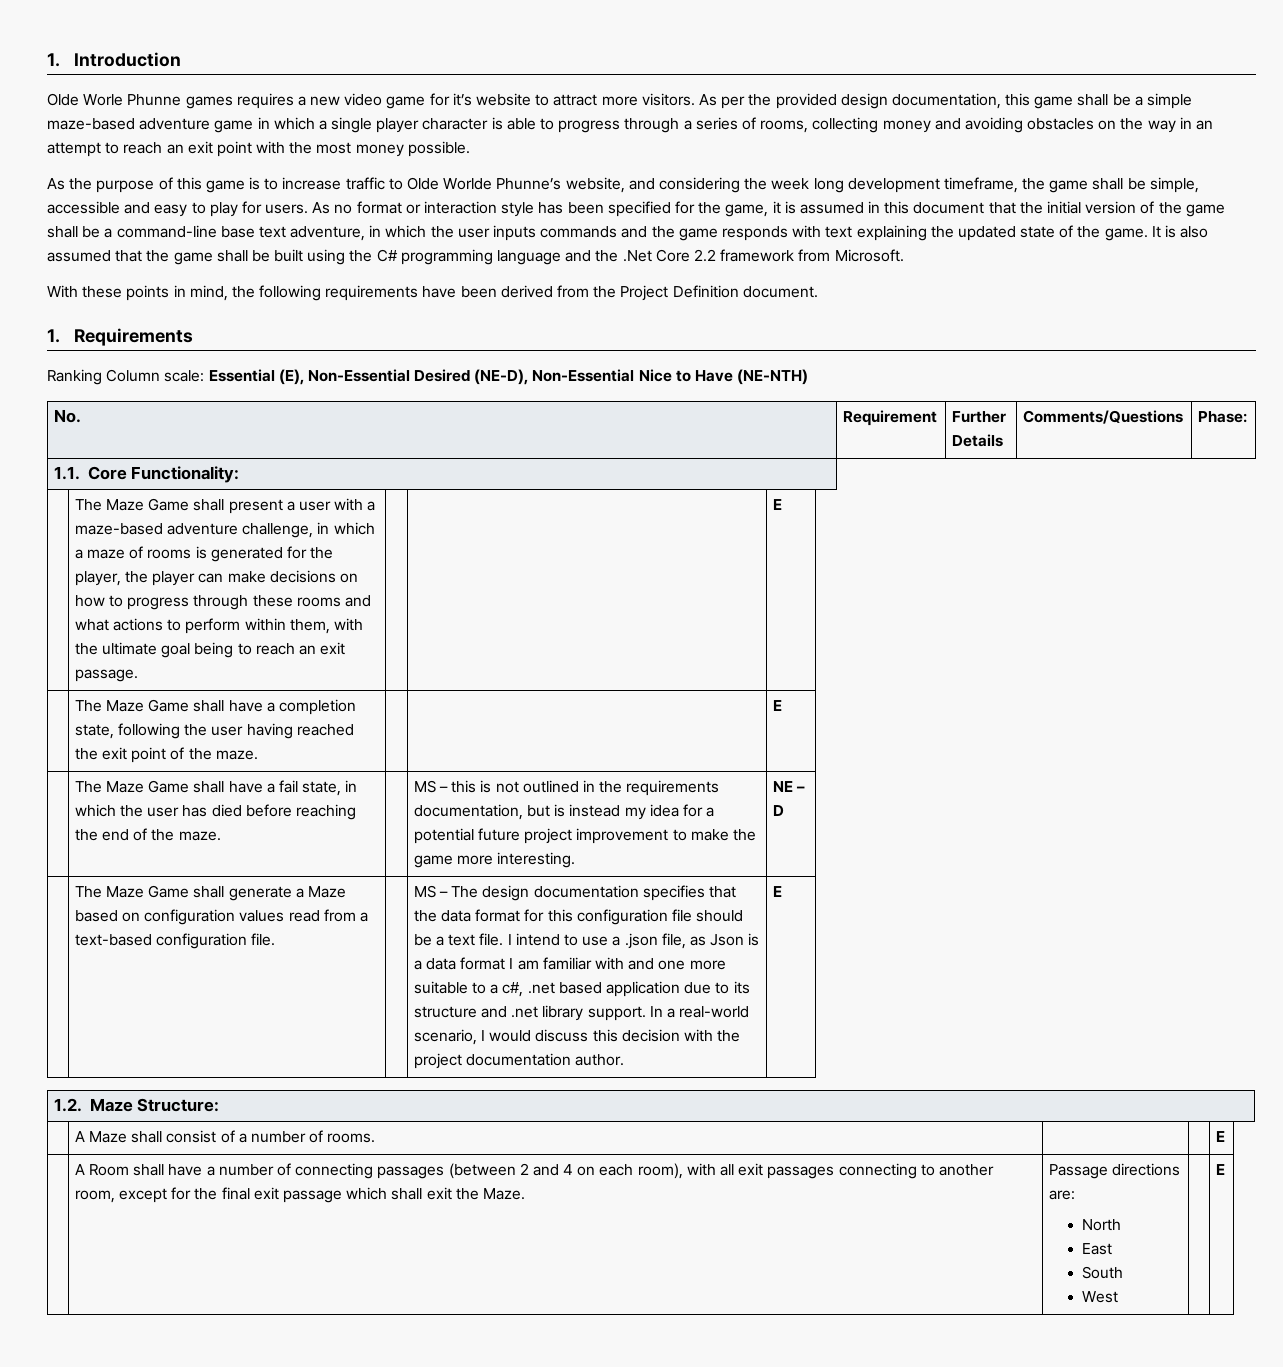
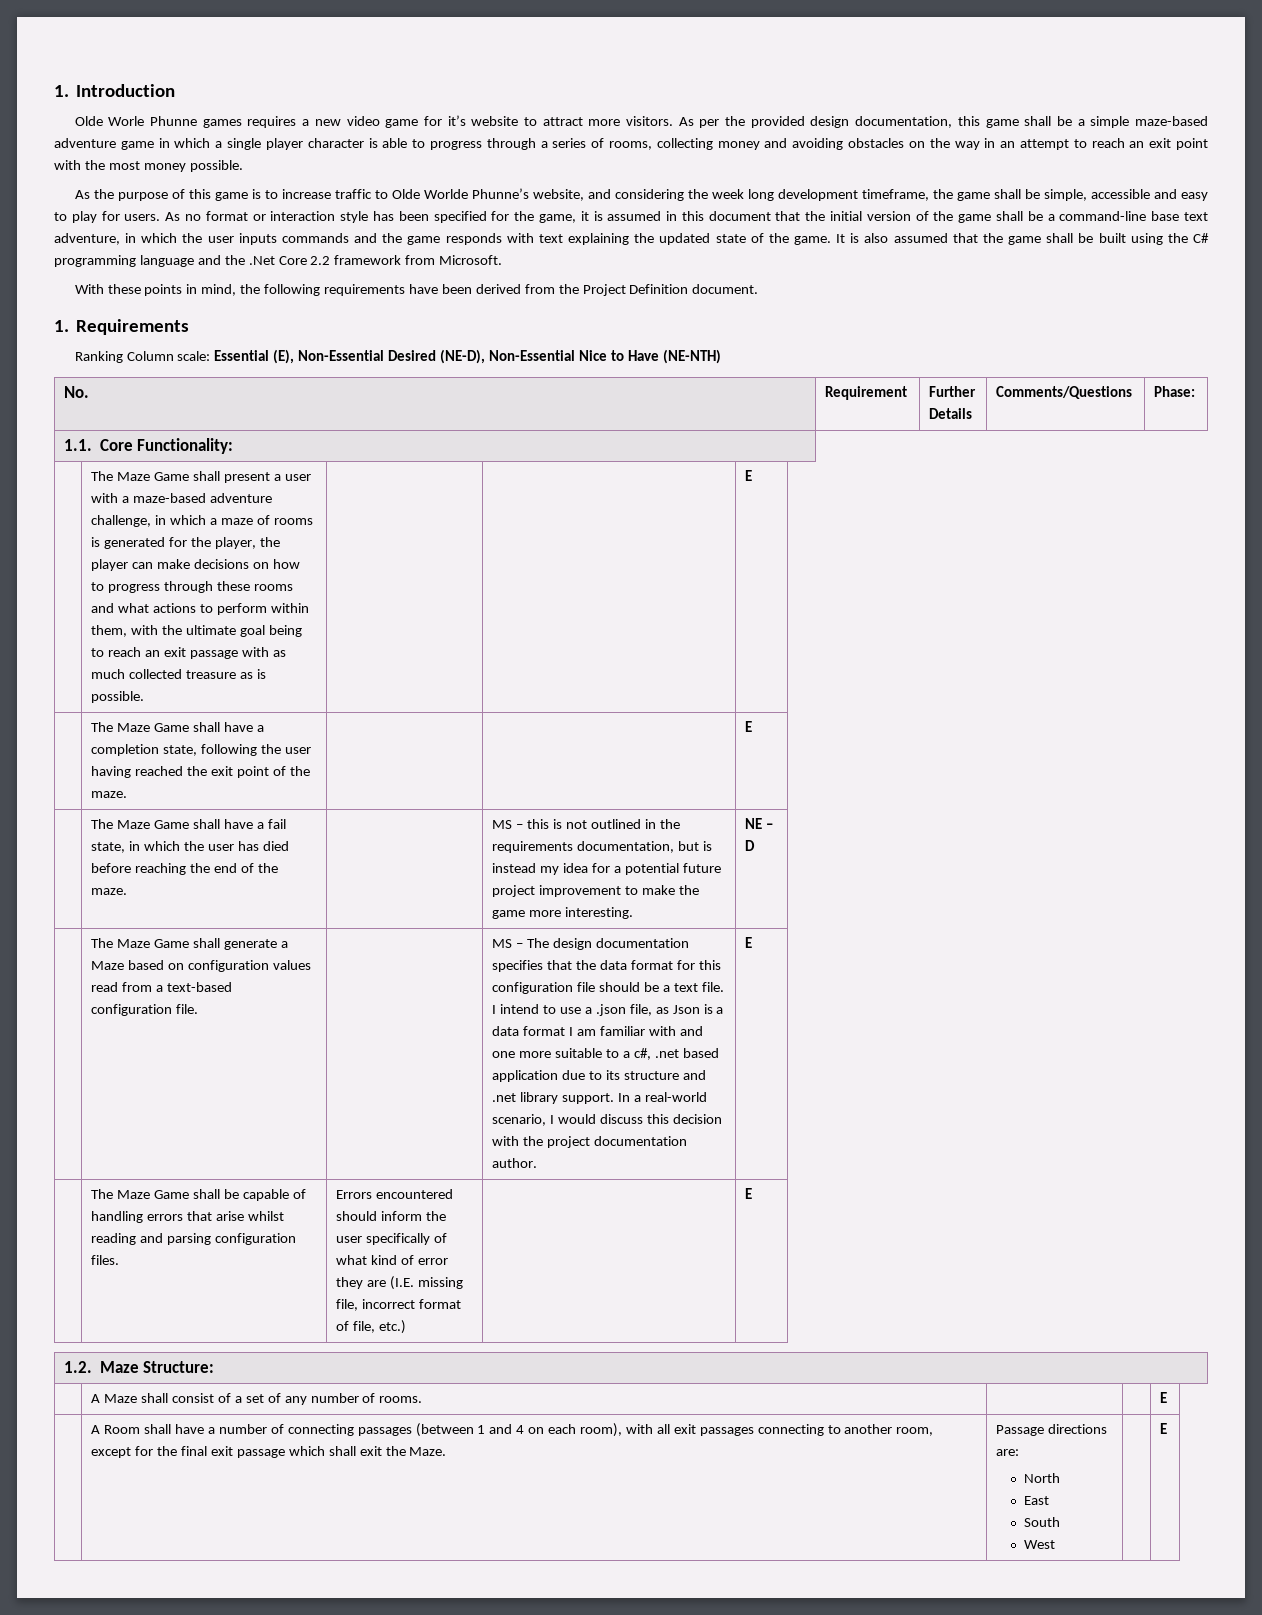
[74,669,138,682] passage. -> [189,647,286,659] [91,669,266,679] [91,691,145,703] passage with as much collected treasure as is possible.
(782, 891) none -> [91,1189,306,1201] [91,1211,284,1223] [91,1233,297,1245] [91,1255,120,1265] [336,1189,454,1199] [336,1211,447,1221] [336,1233,448,1245] [336,1255,449,1265] [336,1276,464,1290] [336,1299,462,1311] [336,1320,407,1334] [745,1188,753,1199] // | The Maze Game shall be capable of handling errors that arise whilst reading and parsing configuration files. | Errors encountered should inform the user specifically of what kind of error they are (I.E. missing file, incorrect format of file, etc.) | | E
(247, 1138) none -> [245,1393,307,1405] set of any
[519,1163,529,1175] 2 -> [477,1425,486,1434] 1

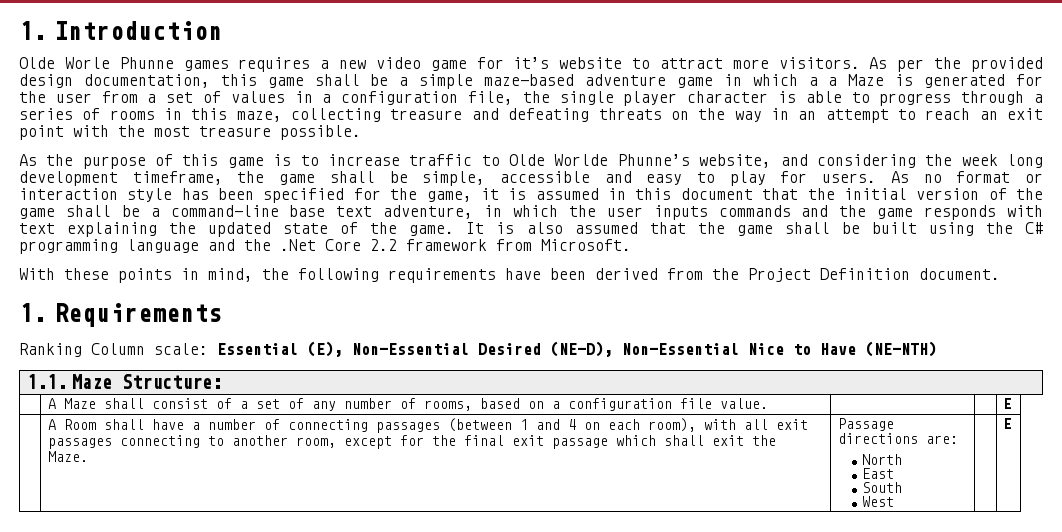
(223, 144) none -> [828,74,1044,88] [19,91,550,105] a Maze is generated for the user from a set of values in a configuration file, the
[609,138,905,150] rooms, collecting money and avoiding obstacles -> [109,108,662,122] rooms in this maze, collecting treasure and defeating threats
[143,163,186,172] money -> [199,126,271,137] treasure
[64,386,90,398] [825,386,908,400] [929,386,977,397] [929,408,973,419] [996,386,1133,399] [1154,386,1196,397] [64,438,234,454] [91,471,311,483] [91,493,273,503] [91,515,313,527] [91,537,280,549] [91,559,300,571] [91,581,293,593] [91,603,309,615] [91,625,302,637] [91,647,286,659] [91,669,266,679] [91,691,145,703] [745,470,753,481] [91,722,264,732] [91,744,311,756] [91,766,310,778] [91,791,128,798] [745,721,753,732] [91,819,286,829] [91,841,289,853] [91,863,278,875] [91,888,128,895] [492,819,680,829] [492,841,713,853] [492,863,721,875] [492,885,699,897] [492,907,634,919] [745,818,774,829] [745,840,756,851] [91,938,288,950] [91,960,311,972] [91,982,233,992] [91,1004,199,1016] [492,938,689,950] [492,960,721,972] [492,982,724,994] [492,1004,724,1016] [492,1026,703,1036] [492,1048,719,1060] [492,1070,706,1082] [492,1092,707,1104] [492,1114,722,1126] [492,1136,688,1148] [492,1158,538,1168] [745,937,753,948] [91,1189,306,1201] [91,1211,284,1223] [91,1233,297,1245] [91,1255,120,1265] [336,1189,454,1199] [336,1211,447,1221] [336,1233,448,1245] [336,1255,449,1265] [336,1276,464,1290] [336,1299,462,1311] [336,1320,407,1334] [745,1188,753,1199] [64,1361,93,1373] No. | Requirement | Further Details | Comments/Questions | Phase: // 1.1. Core Functionality: // | The Maze Game shall present a user with a maze-based adventure challenge, in which a maze of rooms is generated for the player, the player can make decisions on how to progress through these rooms and what actions to perform within them, with the ultimate goal being to reach an exit passage with as much collected treasure as is possible. | | | E // | The Maze Game shall have a completion state, following the user having reached the exit point of the maze. | | | E // | The Maze Game shall have a fail state, in which the user has died before reaching the end of the maze. | | MS – this is not outlined in the requirements documentation, but is instead my idea for a potential future project improvement to make the game more interesting. | NE – D // | The Maze Game shall generate a Maze based on configuration values read from a text-based configuration file. | | MS – The design documentation specifies that the data format for this configuration file should be a text file. I intend to use a .json file, as Json is a data format I am familiar with and one more suitable to a c#, .net based application due to its structure and .net library support. In a real-world scenario, I would discuss this decision with the project documentation author. | E // | The Maze Game shall be capable of handling errors that arise whilst reading and parsing configuration files. | Errors encountered should inform the user specifically of what kind of error they are (I.E. missing file, incorrect format of file, etc.) | | E // 1.2. -> [26,374,67,389] 1.1.
[379,1396,423,1403] rooms. -> [423,398,768,411] rooms, based on a configuration file value.

